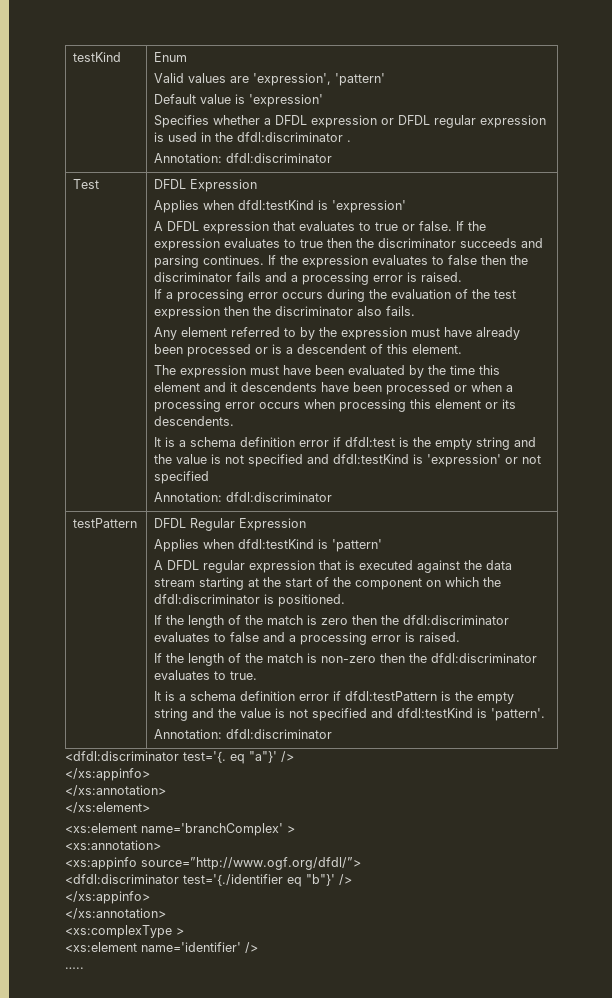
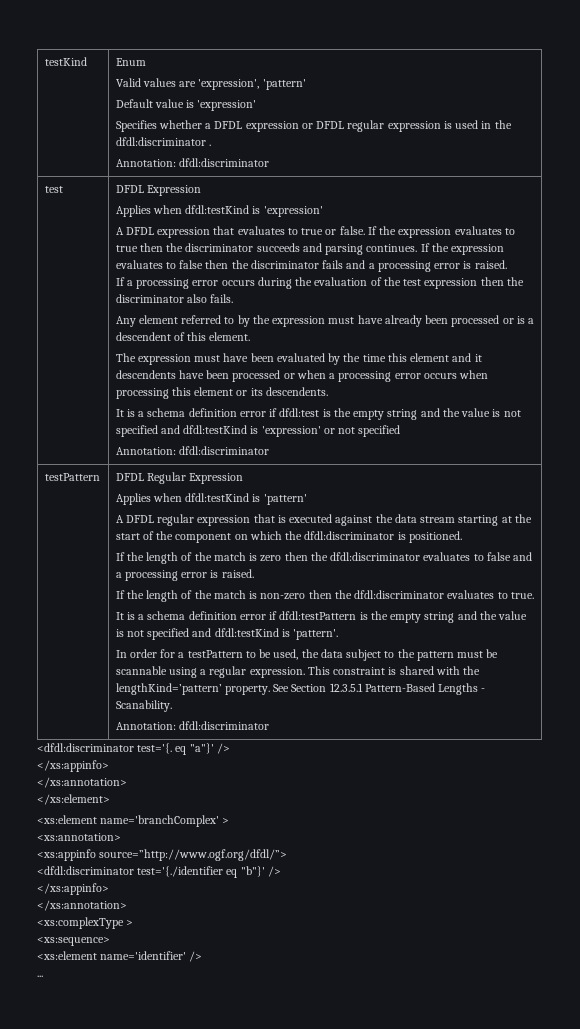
[73,179,100,189] Test -> [44,186,63,193] test
(546, 714) none -> [115,649,499,661] [115,666,481,678] [115,683,486,695] [115,700,172,712] // In order for a testPattern to be used, the data subject to the pattern must be scannable using a regular expression. This constraint is shared with the lengthKind=’pattern’ property. See Section 12.3.5.1 Pattern-Based Lengths - Scanability.
(184, 931) none -> [37,937,110,946] // <xs:sequence>
[65,967,84,969] ….. -> [37,975,43,977] ...

